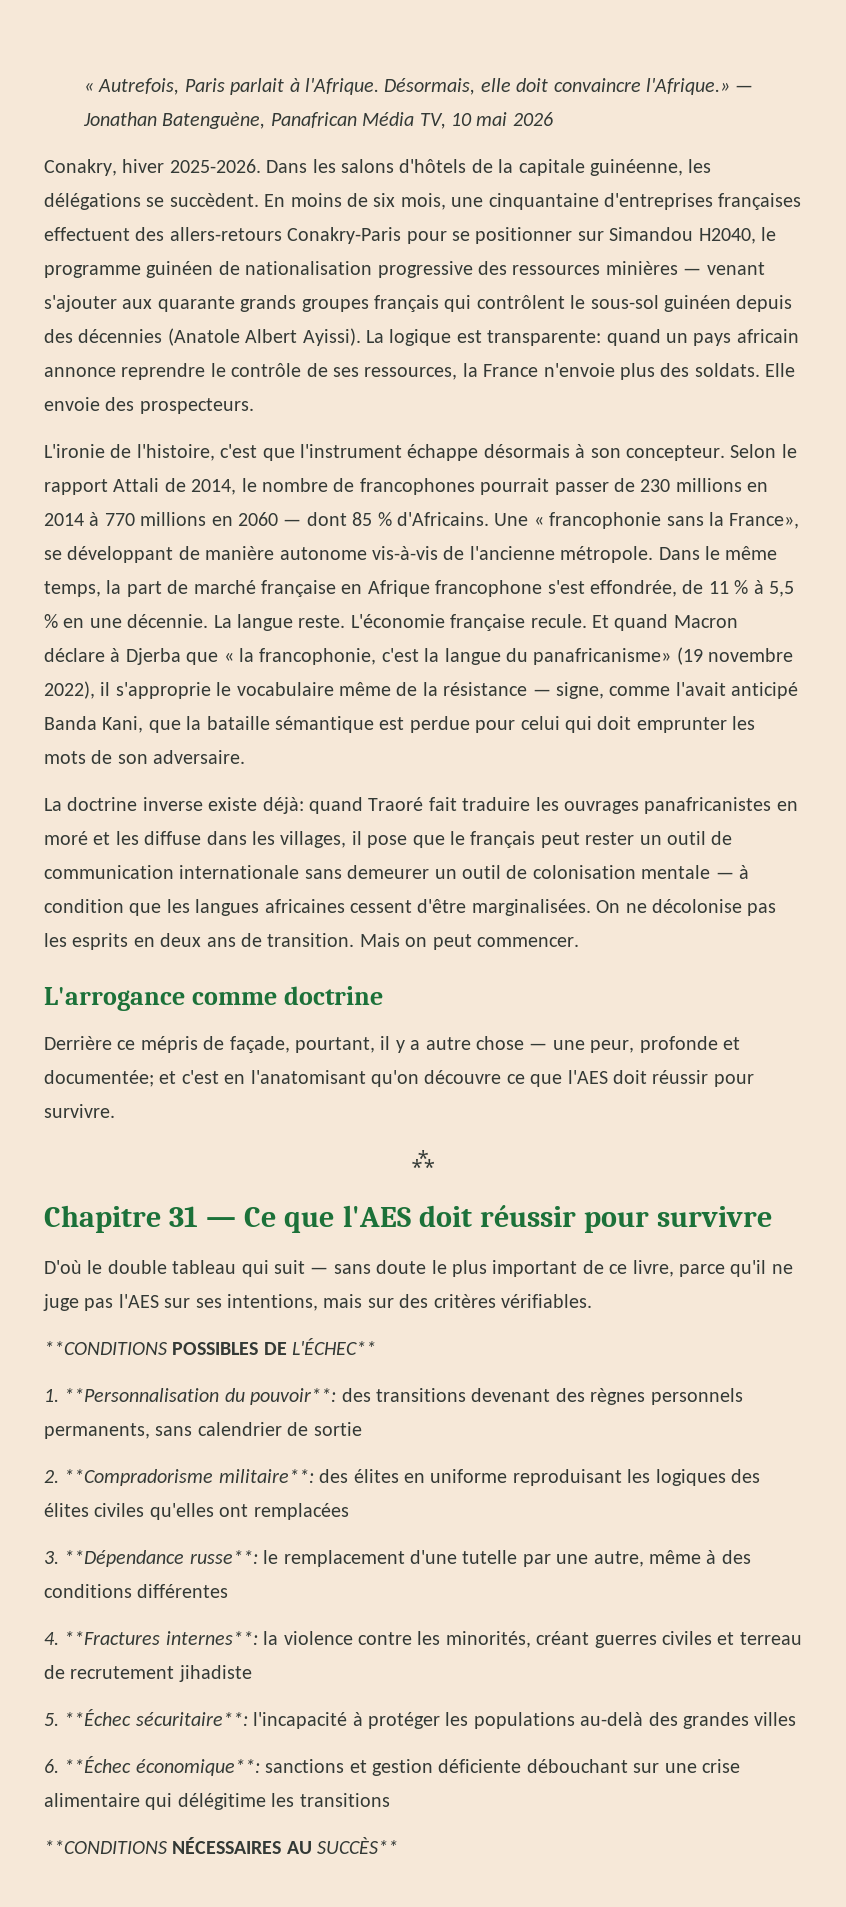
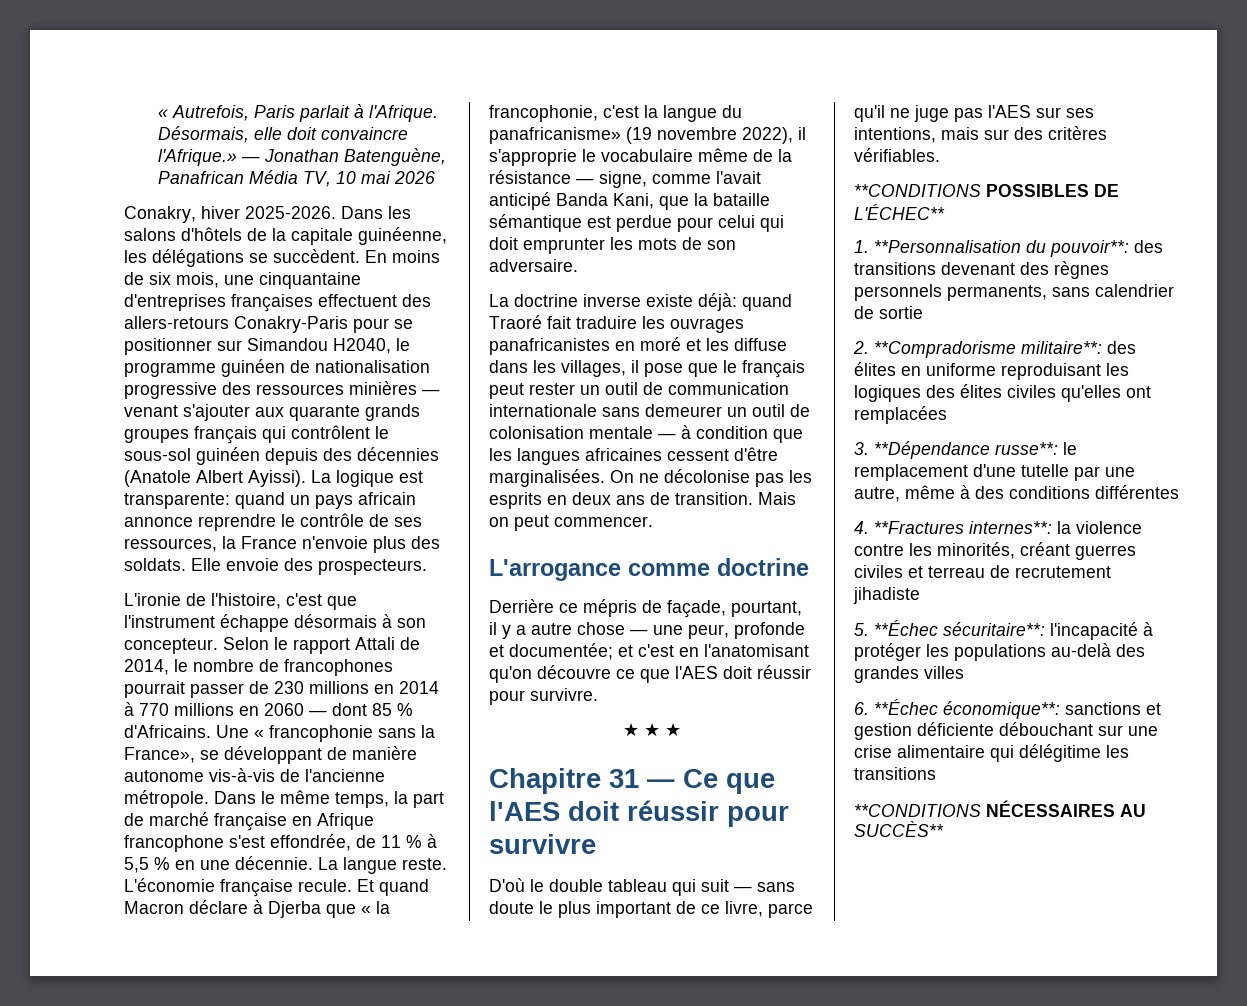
[412,1150,435,1169] ⁂ -> [622,722,681,737] ★ ★ ★

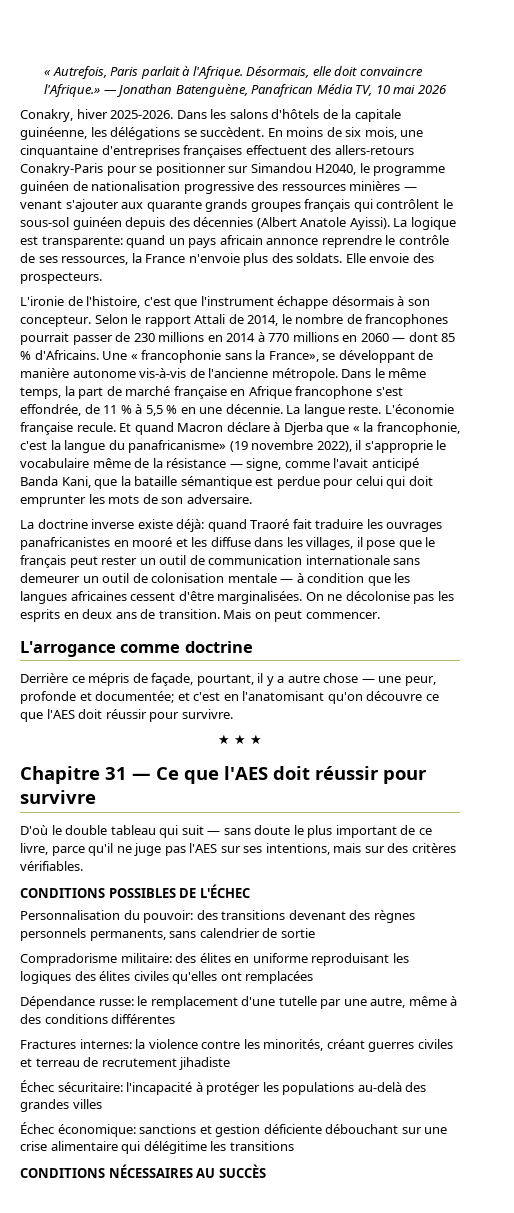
[124,470,243,487] (Anatole Albert -> [256,217,347,229] (Albert Anatole
[640,337,681,351] moré -> [132,537,173,547] mooré
[854,184,981,197] **CONDITIONS -> [20,888,105,898] CONDITIONS
[854,204,945,220] [854,240,1129,257] L'ÉCHEC** // 1. **Personnalisation du pouvoir**: -> [199,884,250,898] [20,910,194,923] L'ÉCHEC // Personnalisation du pouvoir:
[853,341,1102,358] 2. **Compradorisme militaire**: -> [20,953,172,966] Compradorisme militaire:
[854,441,1058,459] 3. **Dépendance russe**: -> [20,996,134,1009] Dépendance russe:
[854,521,1052,534] 4. **Fractures internes**: -> [20,1039,132,1049] Fractures internes:
[854,620,1045,636] 5. **Échec sécuritaire**: -> [20,1080,123,1092] Échec sécuritaire:
[854,699,1060,719] 6. **Échec économique**: -> [20,1122,136,1137] Échec économique:
[854,804,981,817] **CONDITIONS -> [20,1168,105,1178] CONDITIONS
[854,821,944,837] SUCCÈS** -> [218,1164,266,1178] SUCCÈS

